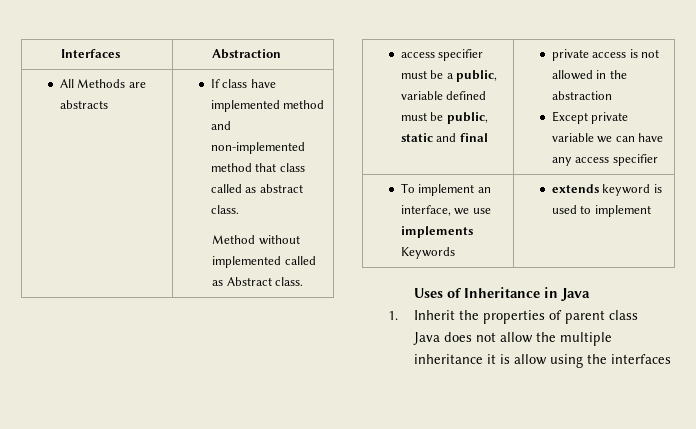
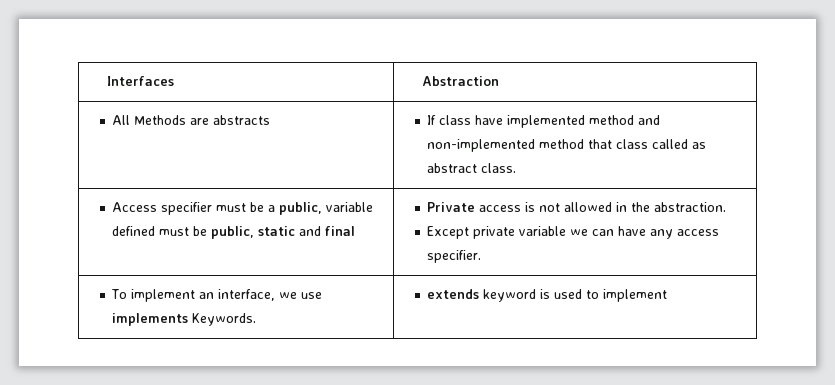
[212,235,300,245] [212,256,316,268] [212,277,304,286] [400,52,435,58] // Method without implemented called as Abstract class. // access -> [112,202,158,212] // Access
[551,49,589,61] private -> [427,202,476,212] Private
[551,91,612,100] abstraction -> [654,202,727,212] abstraction.
[612,154,658,166] specifier -> [427,250,482,263] specifier.
[400,247,455,259] Keywords -> [192,313,257,326] Keywords.
[414,287,591,301] [388,310,639,324] [413,332,613,346] [414,354,672,368] // Uses of Inheritance in Java // 1. Inherit the properties of parent class // Java does not allow the multiple inheritance it is allow using the interfaces -> (668, 295) none

